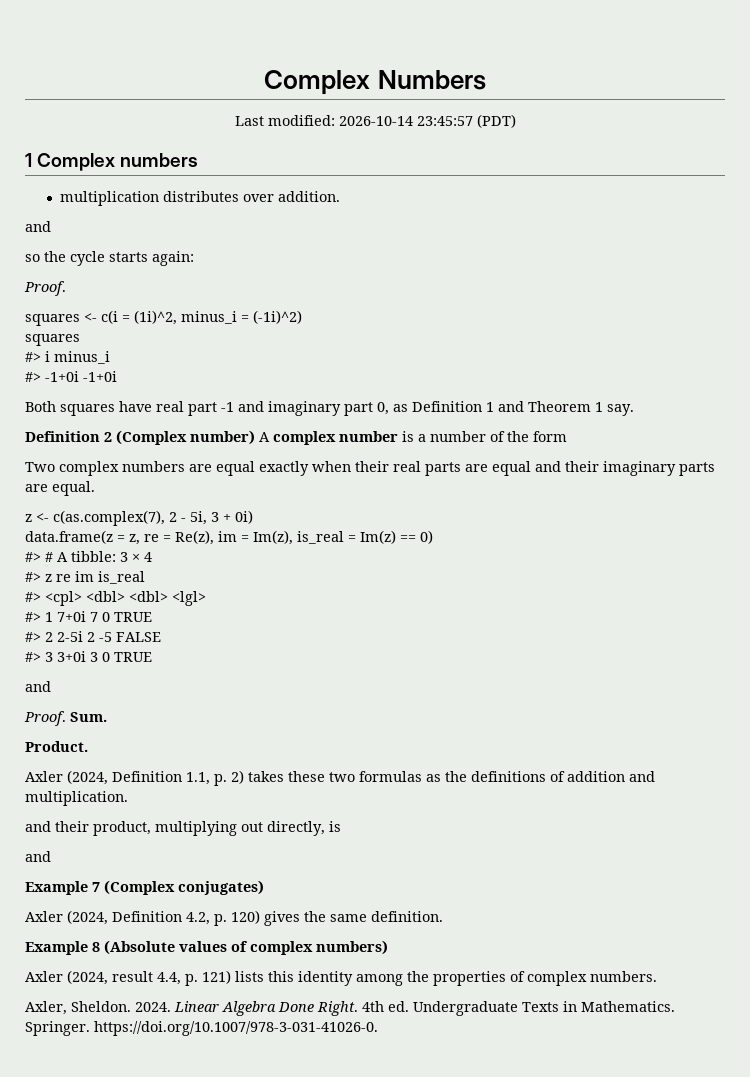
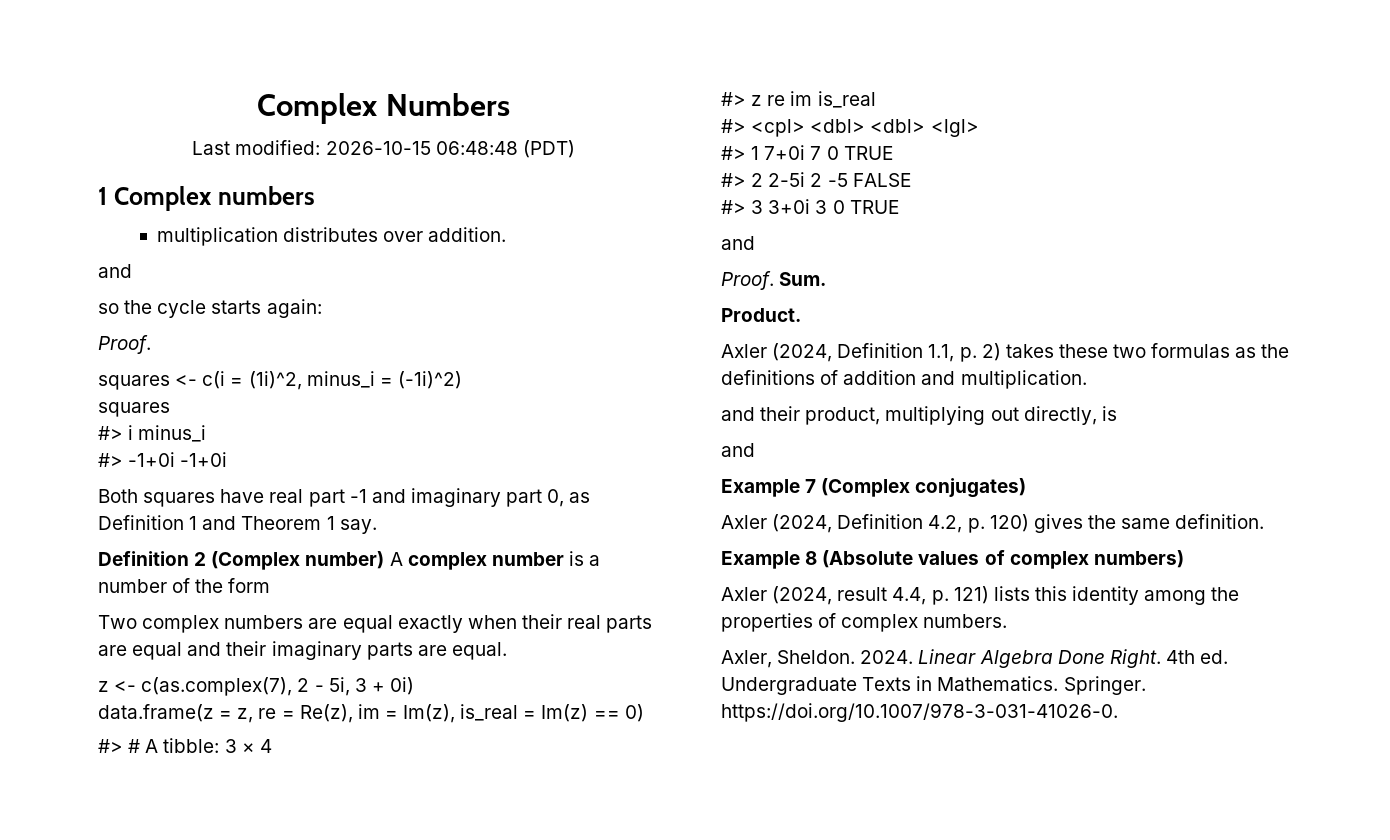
[338,116,473,126] 2026-10-14 23:45:57 -> [325,141,518,155] 2026-10-15 06:48:48

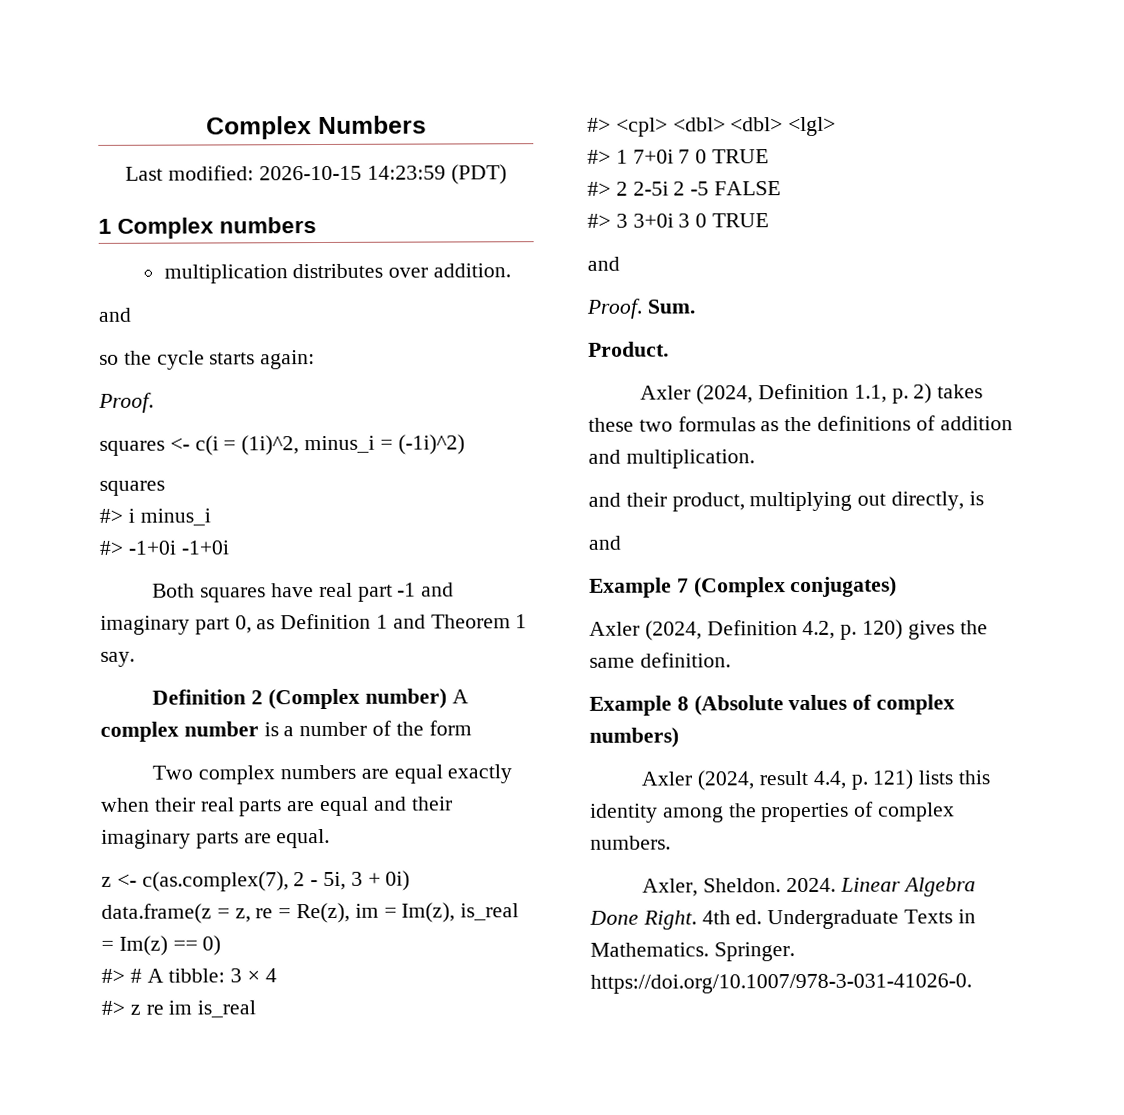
[435,141,518,155] 06:48:48 -> [366,165,446,180] 14:23:59

